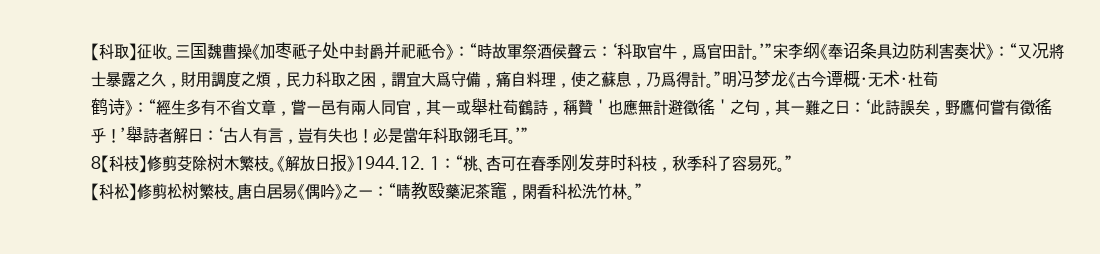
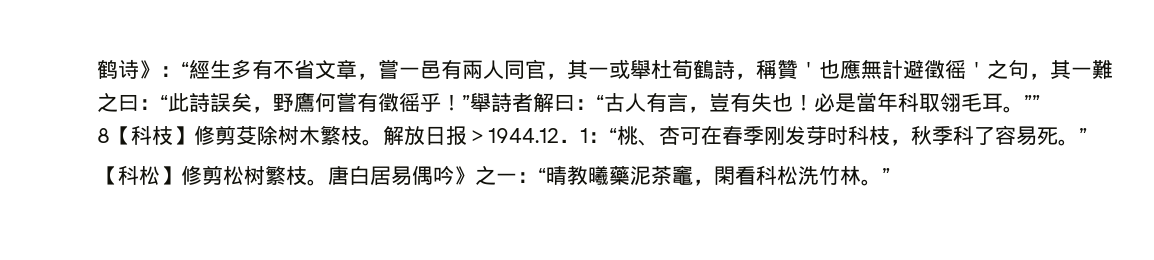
[91,42,1064,61] [91,70,938,88] 【科取】征收。三国魏曹操《加枣祗子处中封爵并祀祗令》：“時故軍祭酒侯聲云：‘科取官牛，爲官田計。’”宋李纲《奉诏条具边防利害奏状》：“又况將士暴露之久，財用調度之煩，民力科取之困，謂宜大爲守備，痛自料理，使之蘇息，乃爲得計。”明冯梦龙《古今谭概·无术·杜荀 // -> (97, 69) none
[865,99,870,113] ‘ -> [160,95,168,110] “
[121,127,126,141] ’ -> [462,95,470,110] ”
[218,127,223,141] ‘ -> [596,95,604,110] “
[516,127,529,141] ’” -> [1024,95,1040,110] ””
[277,156,285,172] 《 -> (383, 142) none
[347,156,425,172] 》1944.12. -> [467,128,580,143] ＞1944.12．
[297,184,305,200] 《 -> (412, 176) none
[428,183,445,199] 殹 -> [588,166,609,185] 曦

